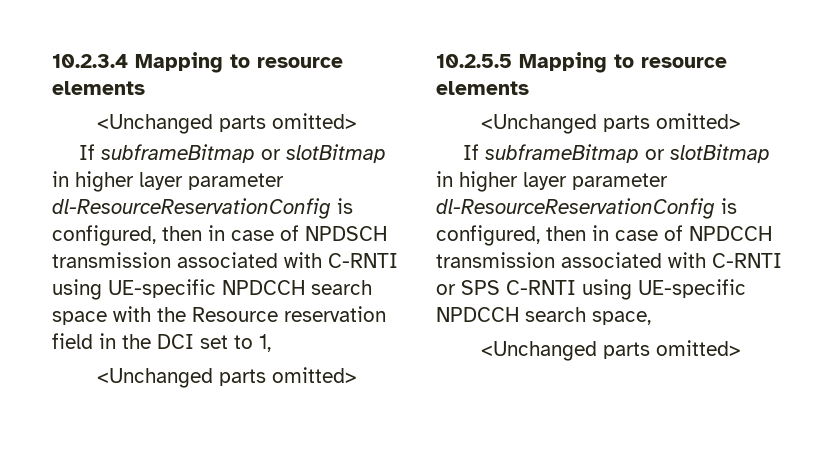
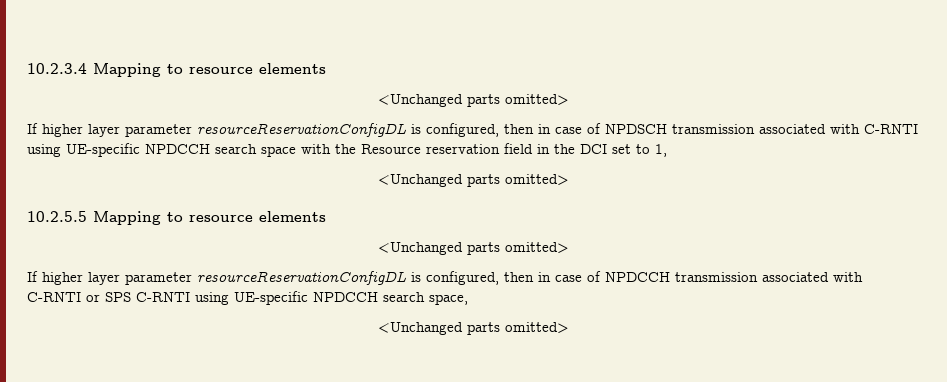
[100,144,386,163] [52,171,284,192] [52,198,331,219] subframeBitmap or slotBitmap in higher layer parameter dl-ResourceReservationConfig -> [42,123,407,137] higher layer parameter resourceReservationConfigDL
[484,144,770,163] [436,171,668,192] [436,198,715,219] subframeBitmap or slotBitmap in higher layer parameter dl-ResourceReservationConfig -> [42,271,407,285] higher layer parameter resourceReservationConfigDL

